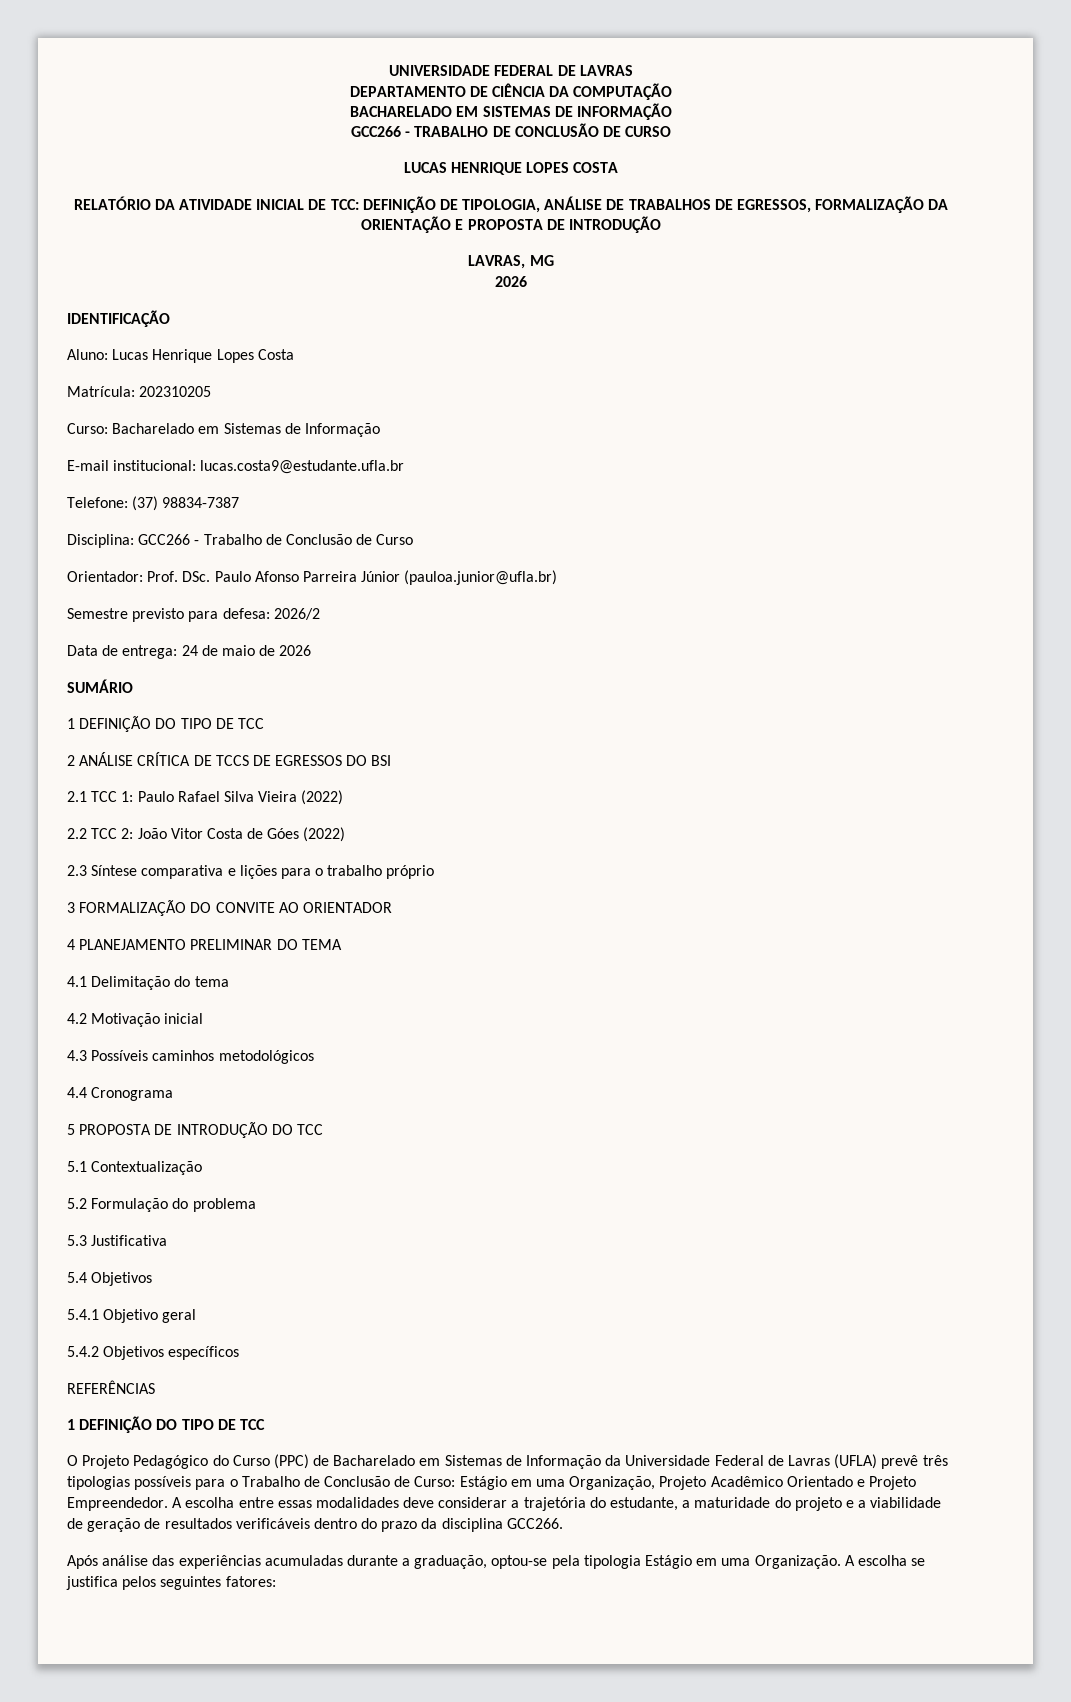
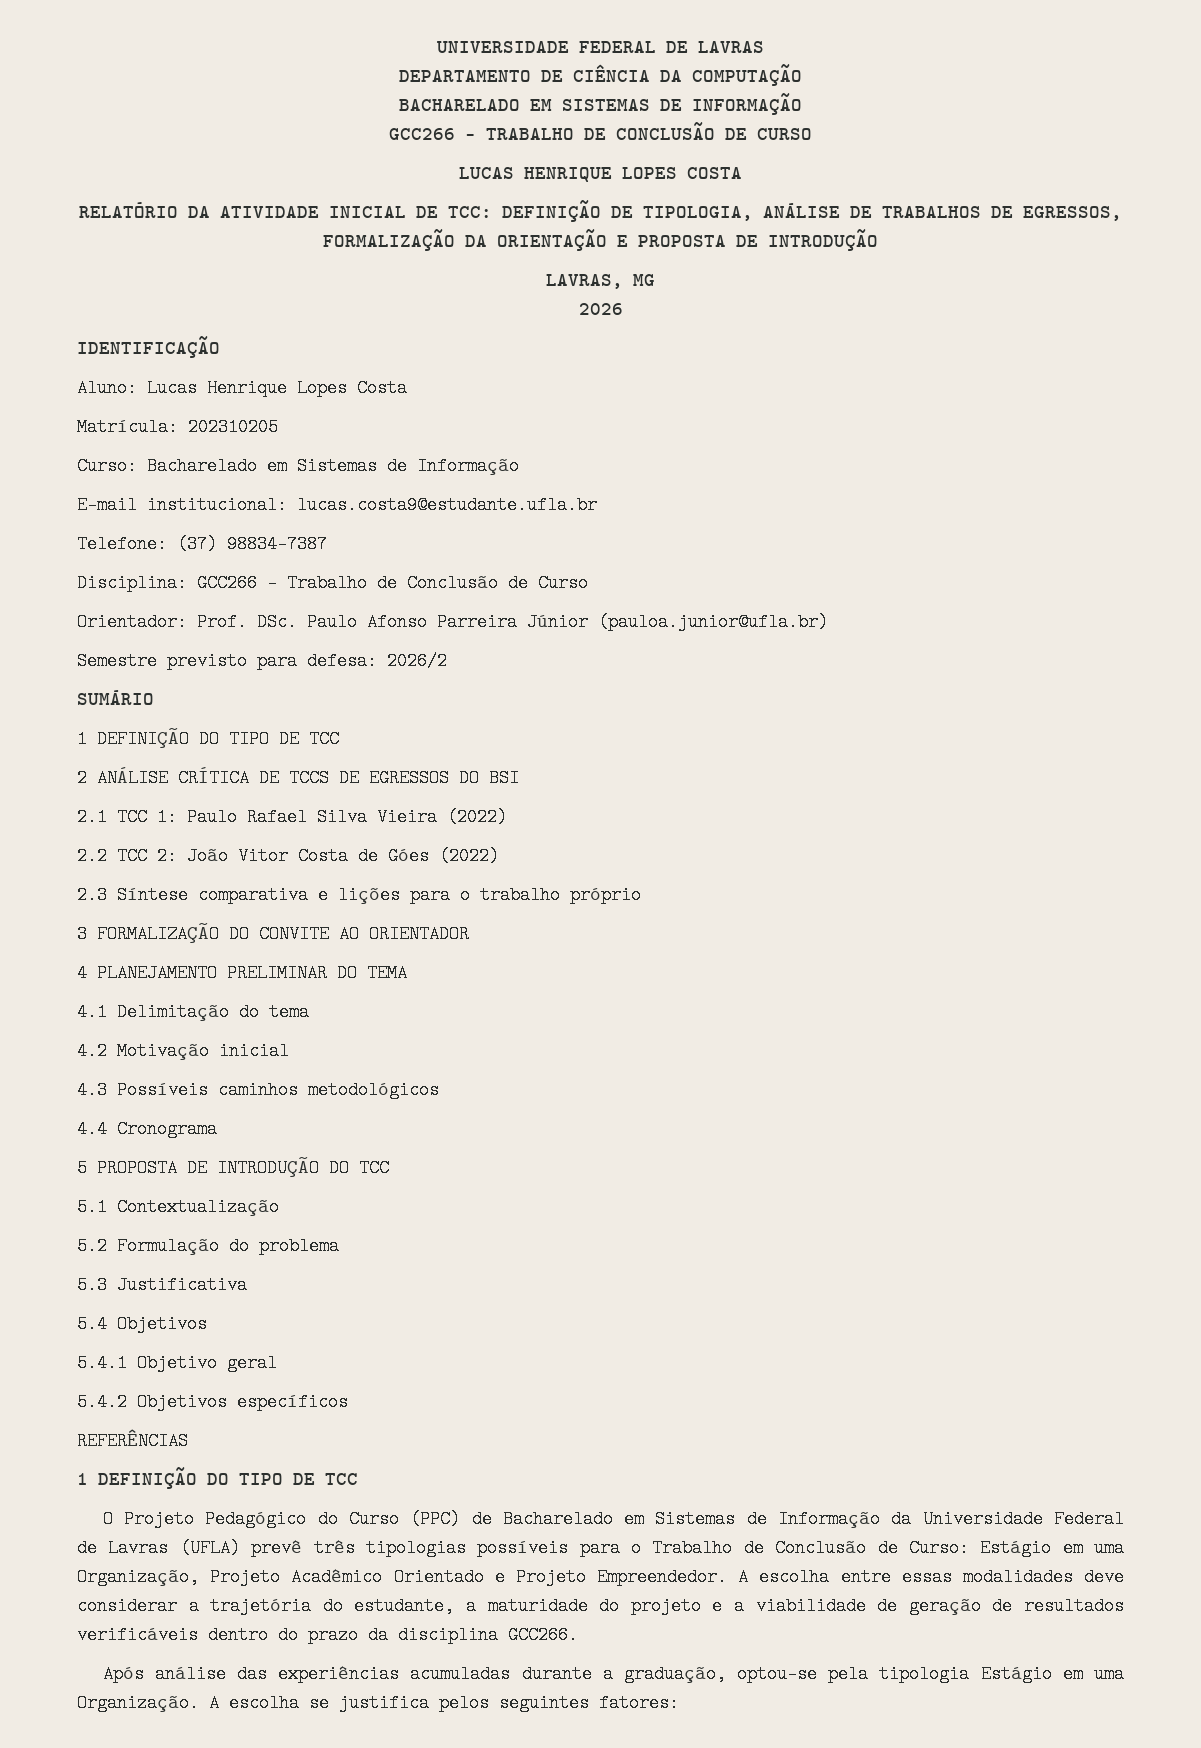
[67,645,312,659] // Data de entrega: 24 de maio de 2026 -> (447, 661) none

